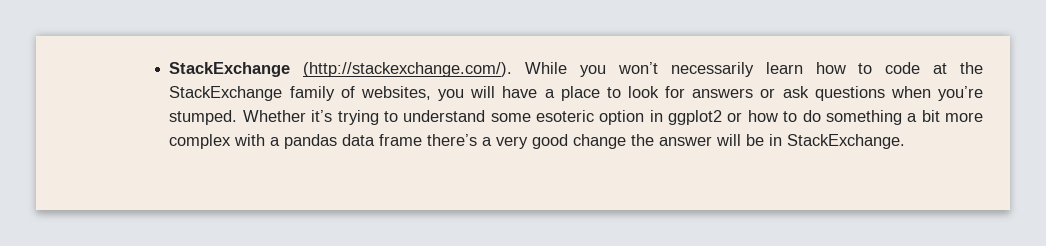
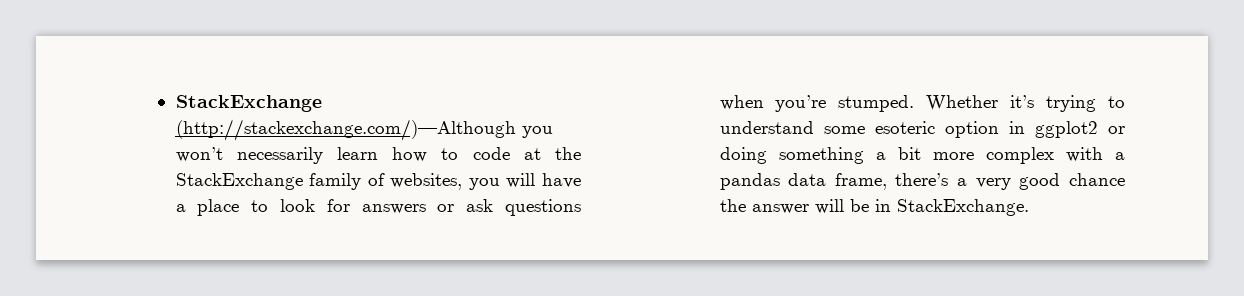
[169,62,568,77] StackExchange (http://stackexchange.com/). While -> [175,95,322,112] [175,119,516,141] StackExchange (http://stackexchange.com/)—Although
[747,110,821,122] how to do -> [719,147,767,164] doing
[379,134,423,146] frame -> [834,173,887,190] frame,
[573,134,627,149] change -> [1069,173,1125,186] chance

